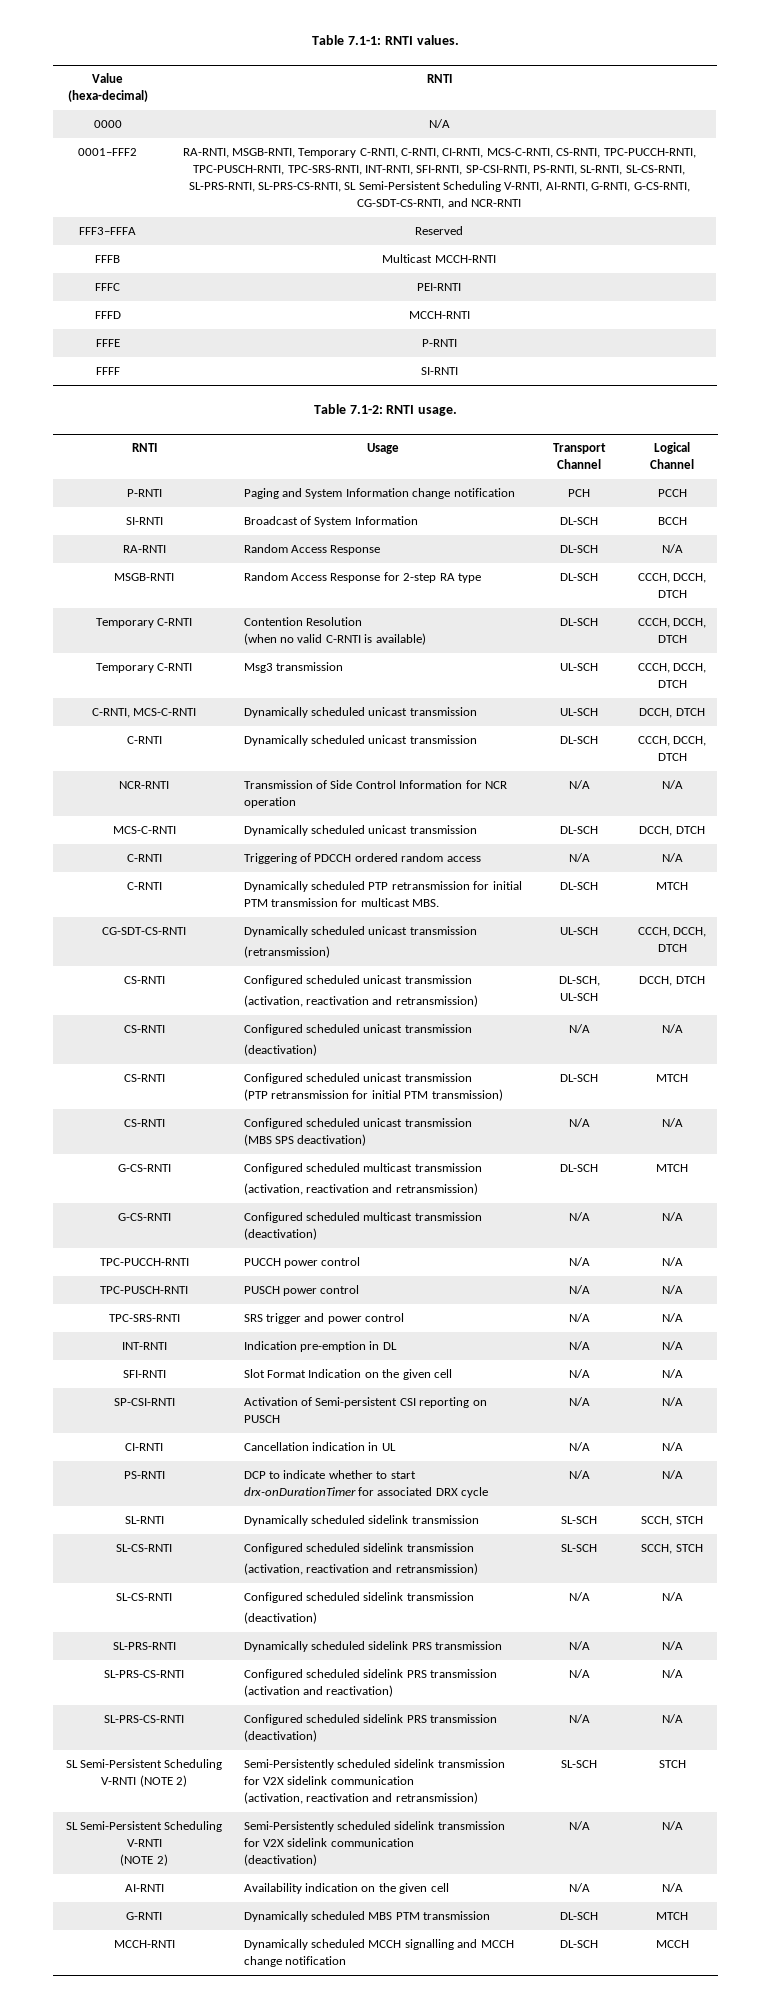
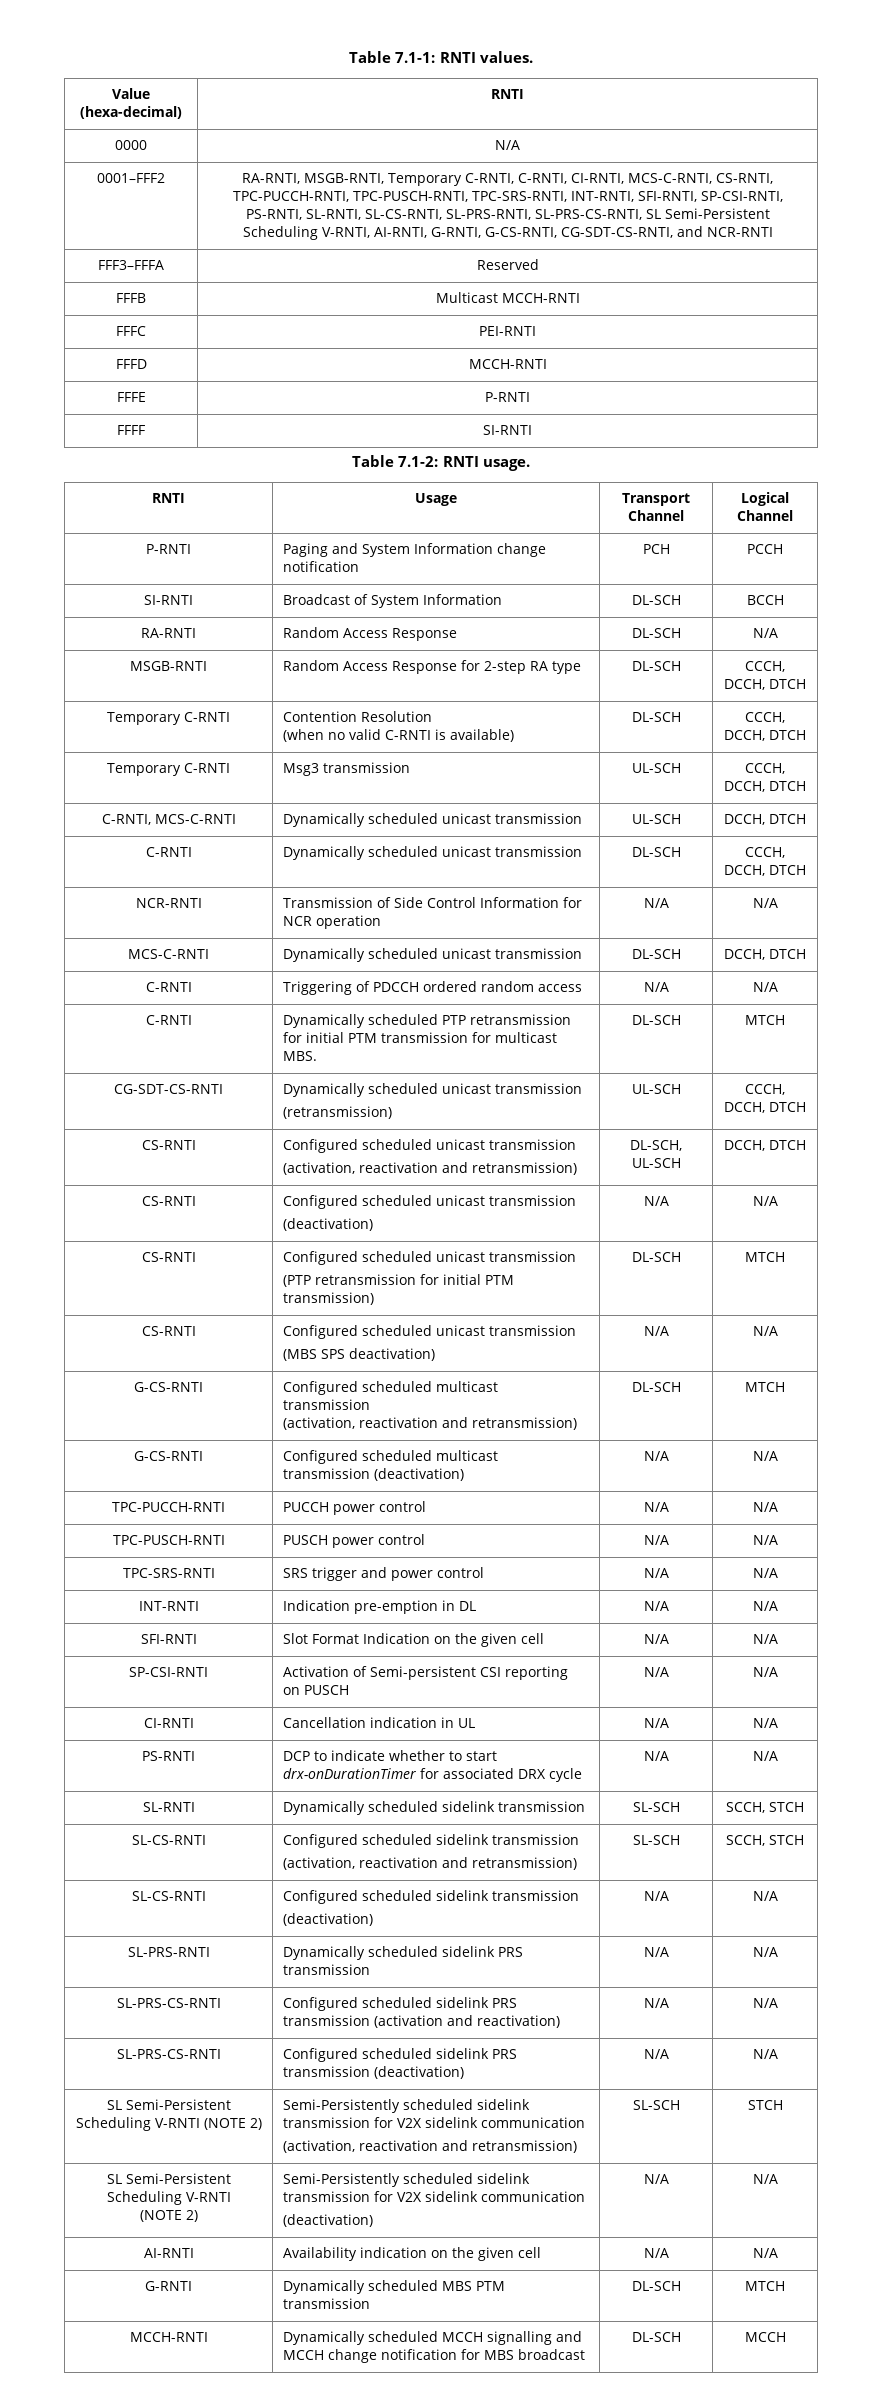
(347, 1960) none -> [461,2349,586,2360] for MBS broadcast

